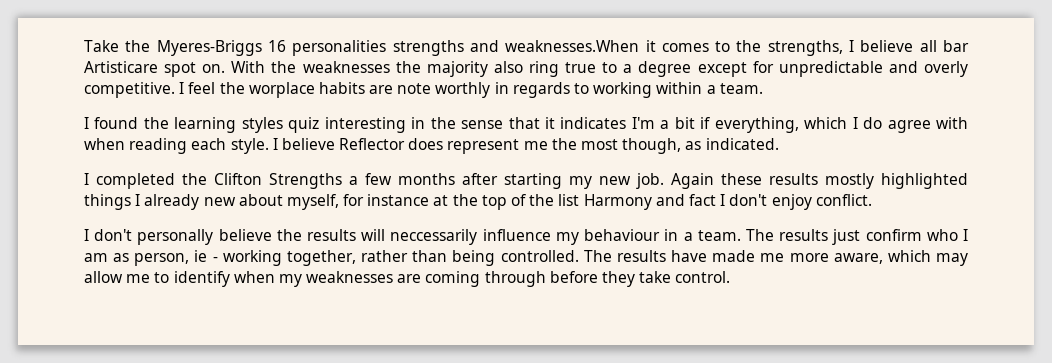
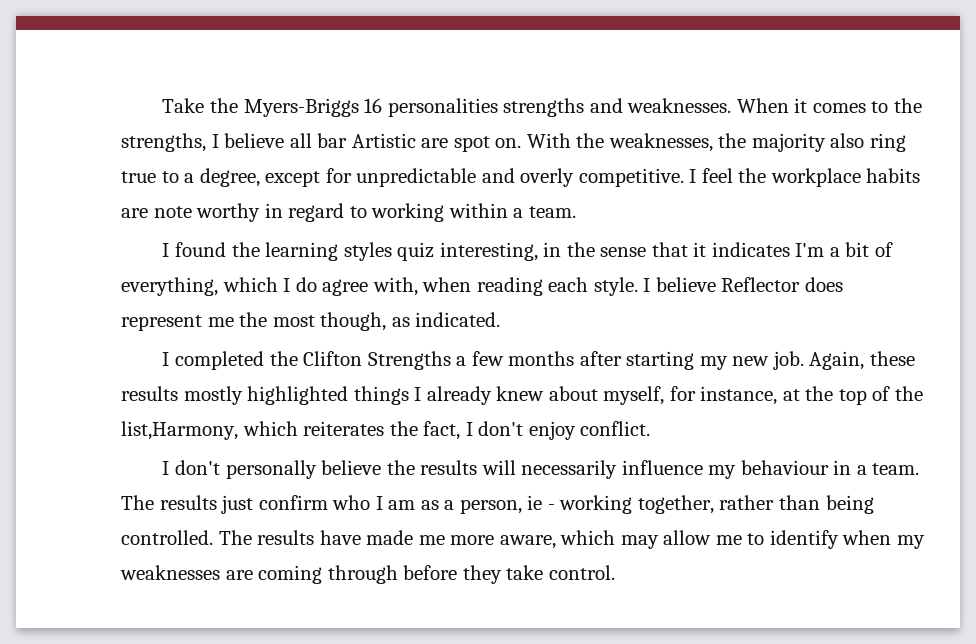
[156,40,262,56] Myeres-Briggs -> [243,98,359,117] Myers-Briggs
[505,40,640,52] weaknesses.When -> [627,98,789,113] weaknesses. When
[84,61,158,73] Artisticare -> [351,133,449,148] Artistic are
[302,61,390,73] weaknesses -> [608,133,713,152] weaknesses,
[638,61,692,77] degree -> [199,168,260,187] degree,
[248,82,315,98] worplace -> [770,168,861,187] workplace
[435,82,570,98] worthly in regards -> [196,203,345,222] worthy in regard
[324,117,406,133] interesting -> [439,242,538,261] interesting,
[700,117,711,129] if -> [875,242,894,257] of
[936,117,969,129] with -> [372,277,418,296] with,
[671,173,714,189] Again -> [809,351,865,370] Again,
[203,197,236,206] new -> [496,386,545,401] knew
[367,194,430,206] instance -> [700,386,778,405] instance,
[558,194,716,210] list Harmony and fact -> [121,421,461,440] list,Harmony, which reiterates the fact,
[390,229,478,245] neccessarily -> [521,460,618,479] necessarily
(130, 257) none -> [444,500,455,510] a

